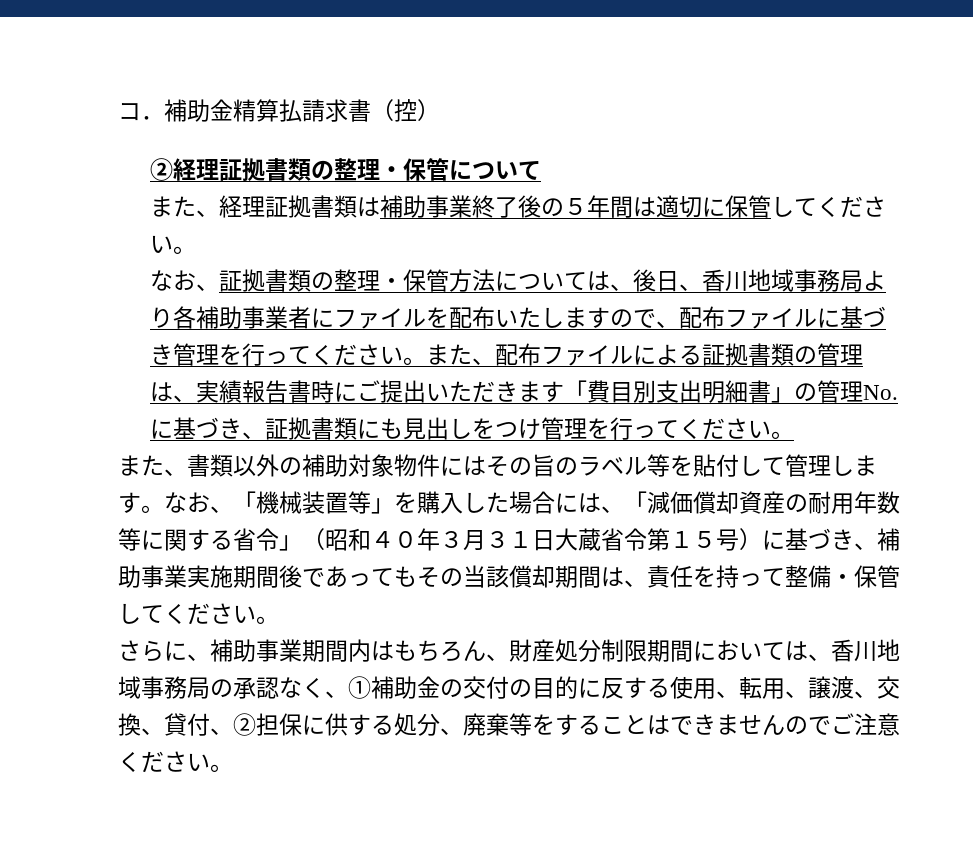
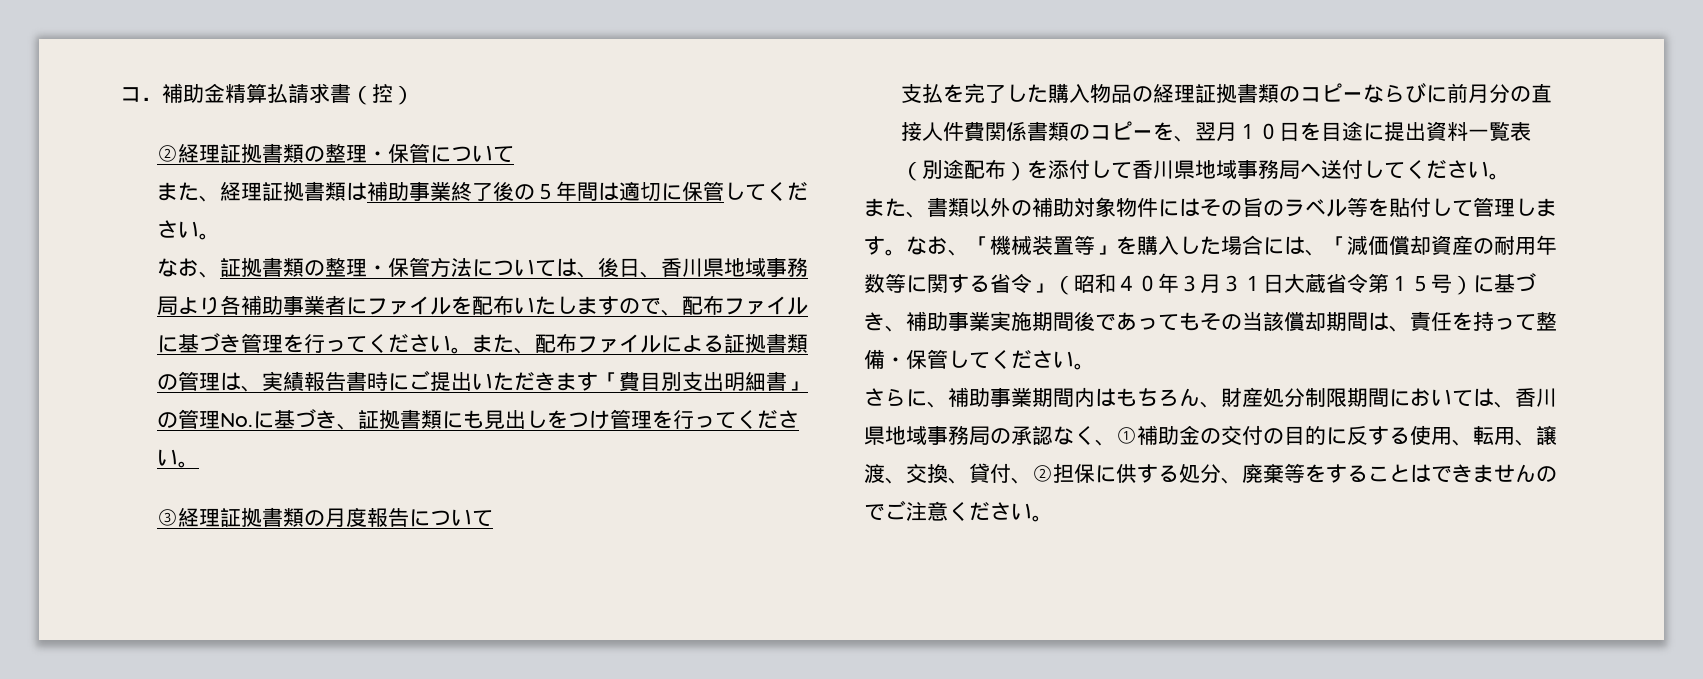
(749, 281) none -> [703,258,725,277] 県
(795, 435) none -> [157,507,494,527] [901,83,1553,103] [901,121,1532,142] [901,159,1511,181] // ③経理証拠書類の月度報告について // 支払を完了した購入物品の経理証拠書類のコピーならびに前月分の直接人件費関係書類のコピーを、翌月１０日を目途に提出資料一覧表（別途配布）を添付して香川県地域事務局へ送付してください。
(877, 651) none -> [864,426,885,445] 県

